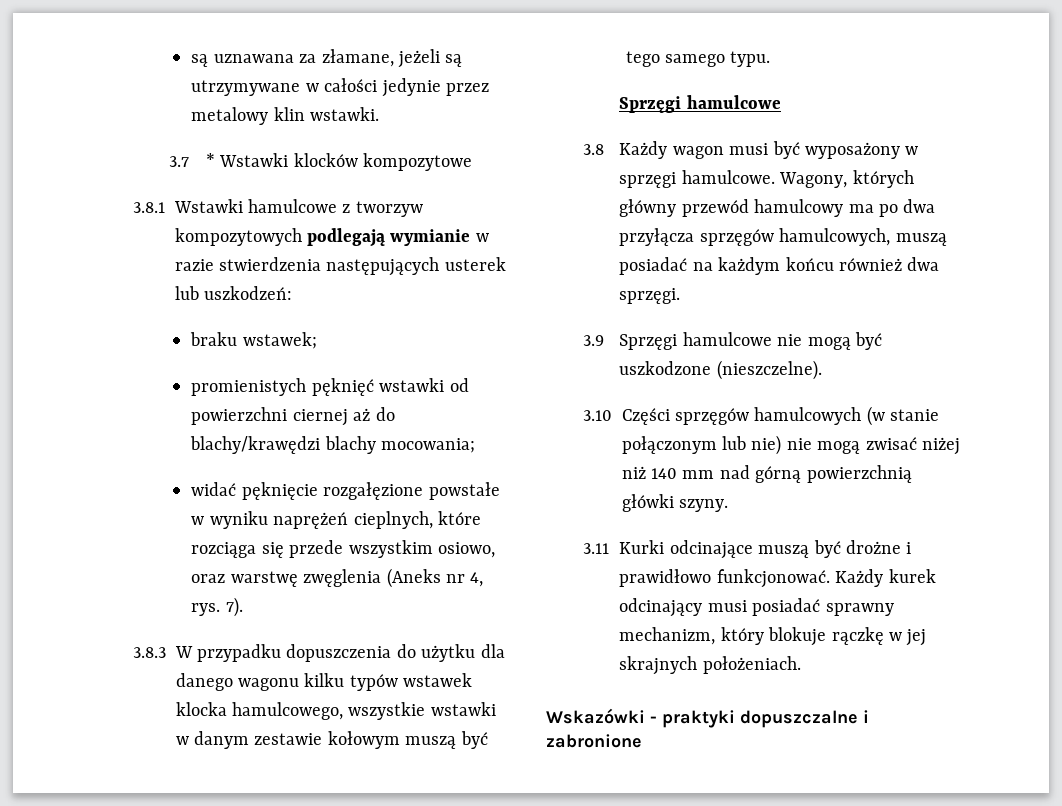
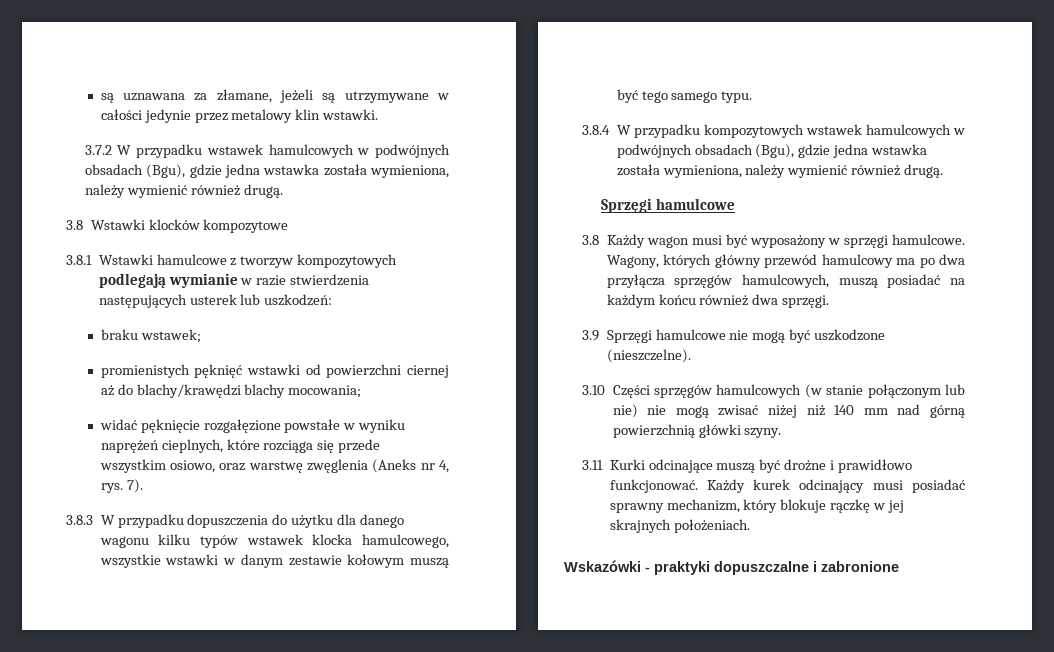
[169,153,216,167] 3.7 * -> [84,144,450,158] [84,164,449,178] [84,184,283,198] [66,220,84,230] 3.7.2 W przypadku wstawek hamulcowych w podwójnych obsadach (Bgu), gdzie jedna wstawka została wymieniona, należy wymienić również drugą. // 3.8
(771, 59) none -> [582,124,965,138] [616,144,928,158] [616,164,944,178] // 3.8.4 W przypadku kompozytowych wstawek hamulcowych w podwójnych obsadach (Bgu), gdzie jedna wstawka została wymieniona, należy wymienić również drugą.

